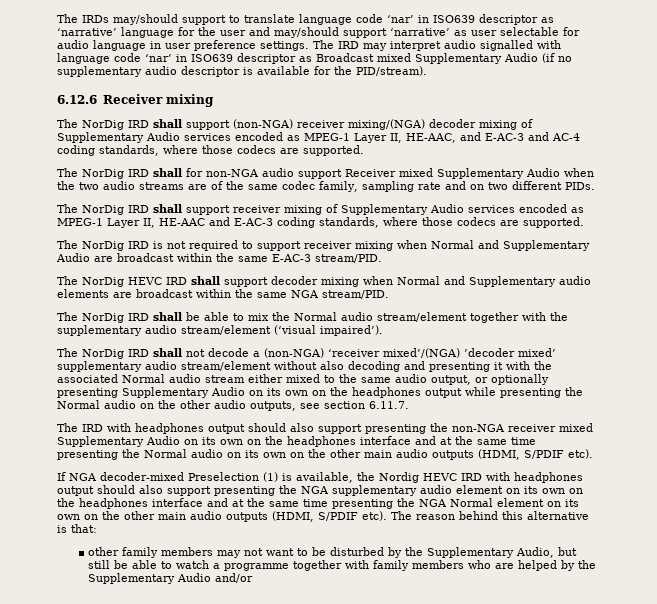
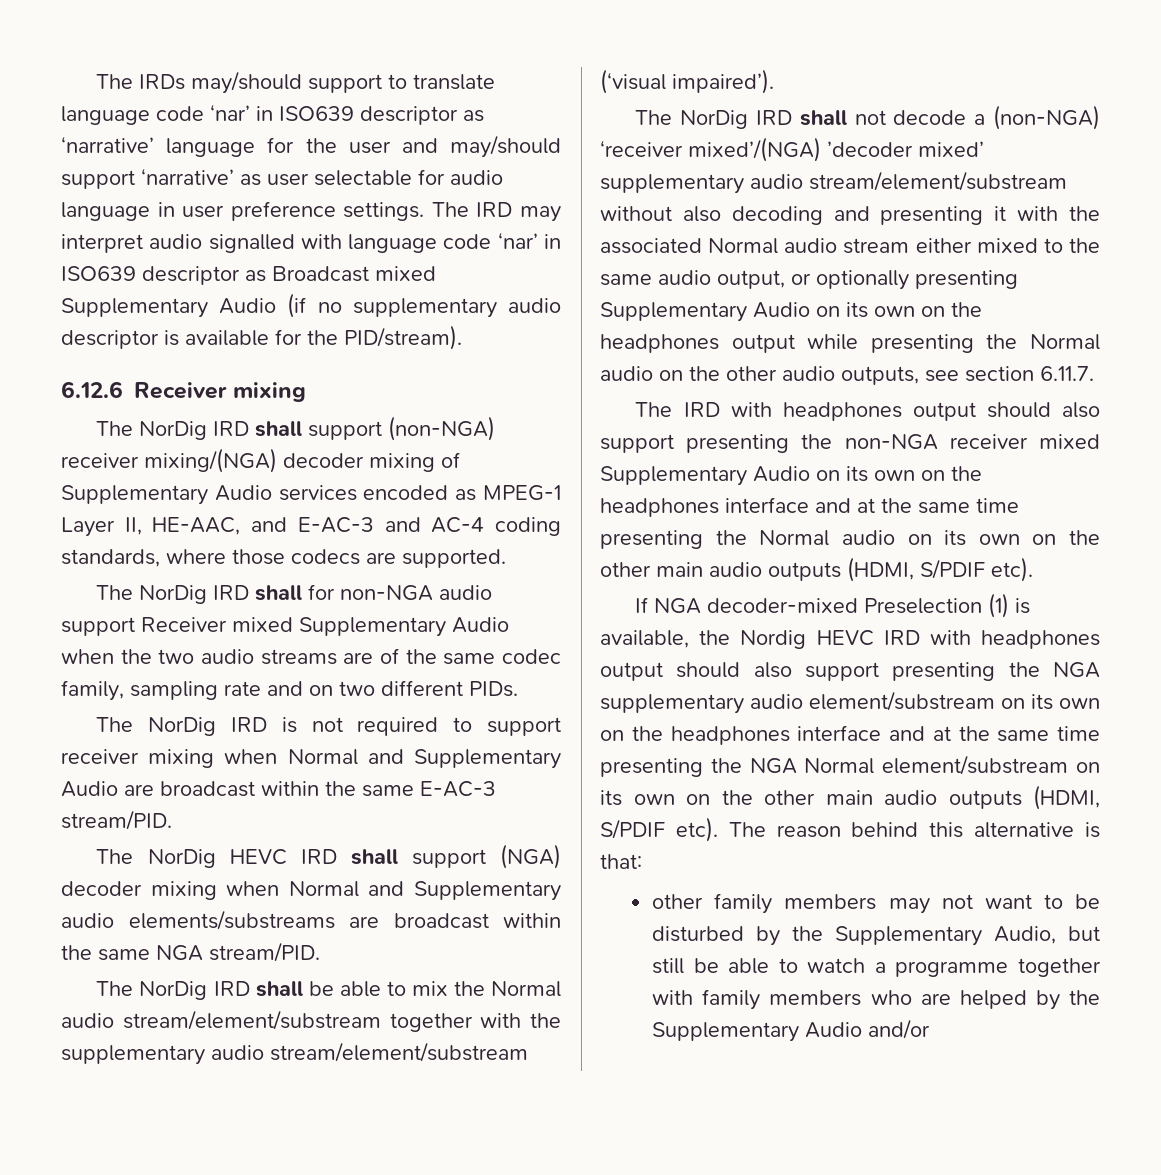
[57,204,584,215] [57,217,584,228] // The NorDig IRD shall support receiver mixing of Supplementary Audio services encoded as MPEG-1 Layer II, HE-AAC and E-AC-3 coding standards, where those codecs are supported. -> (518, 689) none
(268, 282) none -> [500,844,561,869] (NGA)
[57,289,109,298] elements -> [128,910,335,930] elements/substreams
[377,312,467,322] stream/element -> [122,1010,381,1030] stream/element/substream
[181,325,271,335] stream/element -> [270,1042,528,1062] stream/element/substream
[181,361,271,371] stream/element -> [809,171,1067,191] stream/element/substream
[456,485,503,494] element -> [809,691,995,711] element/substream
[497,498,544,507] element -> [882,755,1069,775] element/substream

